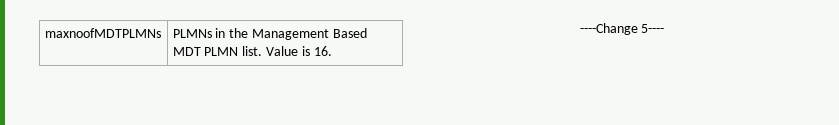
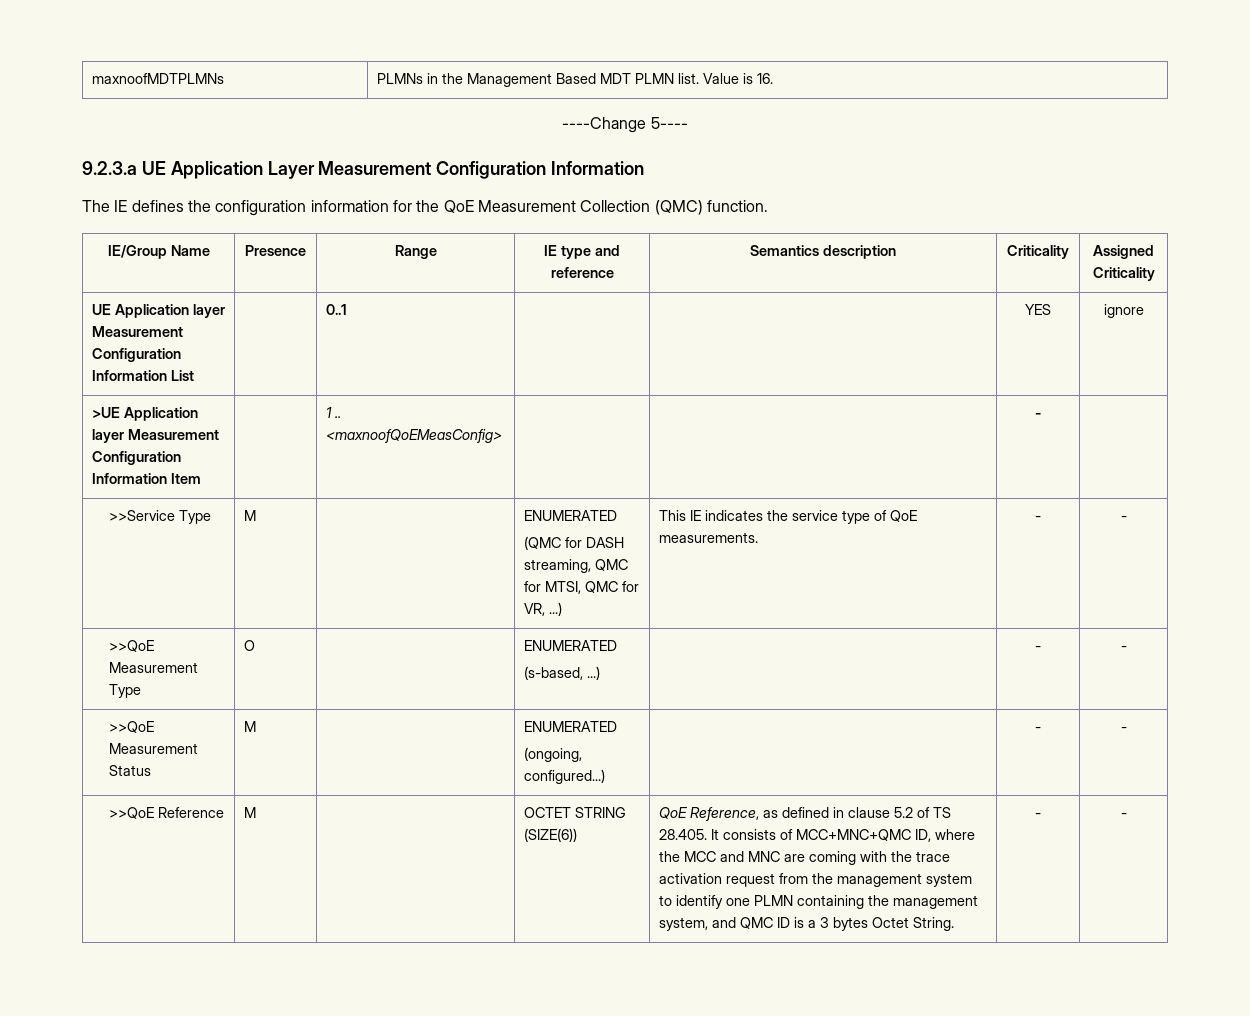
(665, 28) none -> [82,161,645,179] [82,200,768,216] [107,245,210,259] [245,245,306,256] [394,245,437,259] [544,245,620,259] [550,267,614,278] [750,245,896,259] [1007,245,1069,259] [1093,245,1154,259] [1092,267,1155,281] [91,304,225,318] [91,326,183,337] [91,348,181,362] [91,370,194,381] [325,304,347,315] [1025,304,1051,315] [1103,304,1144,318] [91,407,198,421] [91,429,219,443] [91,451,181,465] [91,473,201,484] [325,407,341,418] [325,429,502,443] [1035,413,1041,418] [109,510,212,524] [243,510,256,521] [523,510,617,521] [523,536,624,550] [523,559,628,573] [523,581,639,594] [523,602,562,616] [658,510,917,524] [658,532,758,543] [1035,516,1041,521] [1120,516,1127,521] [109,640,155,652] [109,662,199,673] [109,684,142,698] [243,640,255,651] [523,640,617,651] [523,666,600,680] [1035,646,1041,651] [1120,646,1127,651] [109,721,155,733] [109,743,199,754] [109,765,152,776] [243,721,256,732] [523,721,617,732] [523,747,582,762] [523,769,605,784] [1035,727,1041,732] [1120,727,1127,732] [109,807,225,819] [243,807,256,818] [523,807,626,818] [523,828,577,842] [658,807,951,821] [658,829,975,842] [658,851,950,865] [658,873,972,887] [658,895,978,909] [658,917,954,931] [1035,813,1041,818] [1120,813,1127,818] // 9.2.3.a UE Application Layer Measurement Configuration Information // The IE defines the configuration information for the QoE Measurement Collection (QMC) function. // IE/Group Name | Presence | Range | IE type and reference | Semantics description | Criticality | Assigned Criticality // UE Application layer Measurement Configuration Information List | | 0..1 | | | YES | ignore // >UE Application layer Measurement Configuration Information Item | | 1 .. <maxnoofQoEMeasConfig> | | | - | // >>Service Type | M | | ENUMERATED // (QMC for DASH streaming, QMC for MTSI, QMC for VR, ...) | This IE indicates the service type of QoE measurements. | - | - // >>QoE Measurement Type | O | | ENUMERATED // (s-based, ...) | | - | - // >>QoE Measurement Status | M | | ENUMERATED // (ongoing, configured...) | | - | - // >>QoE Reference | M | | OCTET STRING (SIZE(6)) | QoE Reference, as defined in clause 5.2 of TS 28.405. It consists of MCC+MNC+QMC ID, where the MCC and MNC are coming with the trace activation request from the management system to identify one PLMN containing the management system, and QMC ID is a 3 bytes Octet String. | - | -

